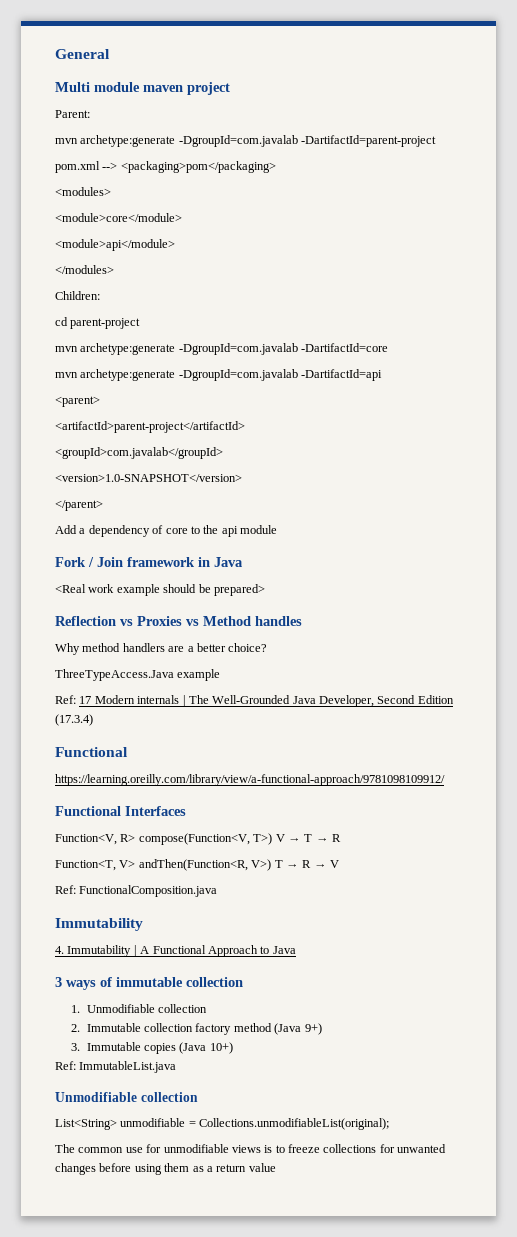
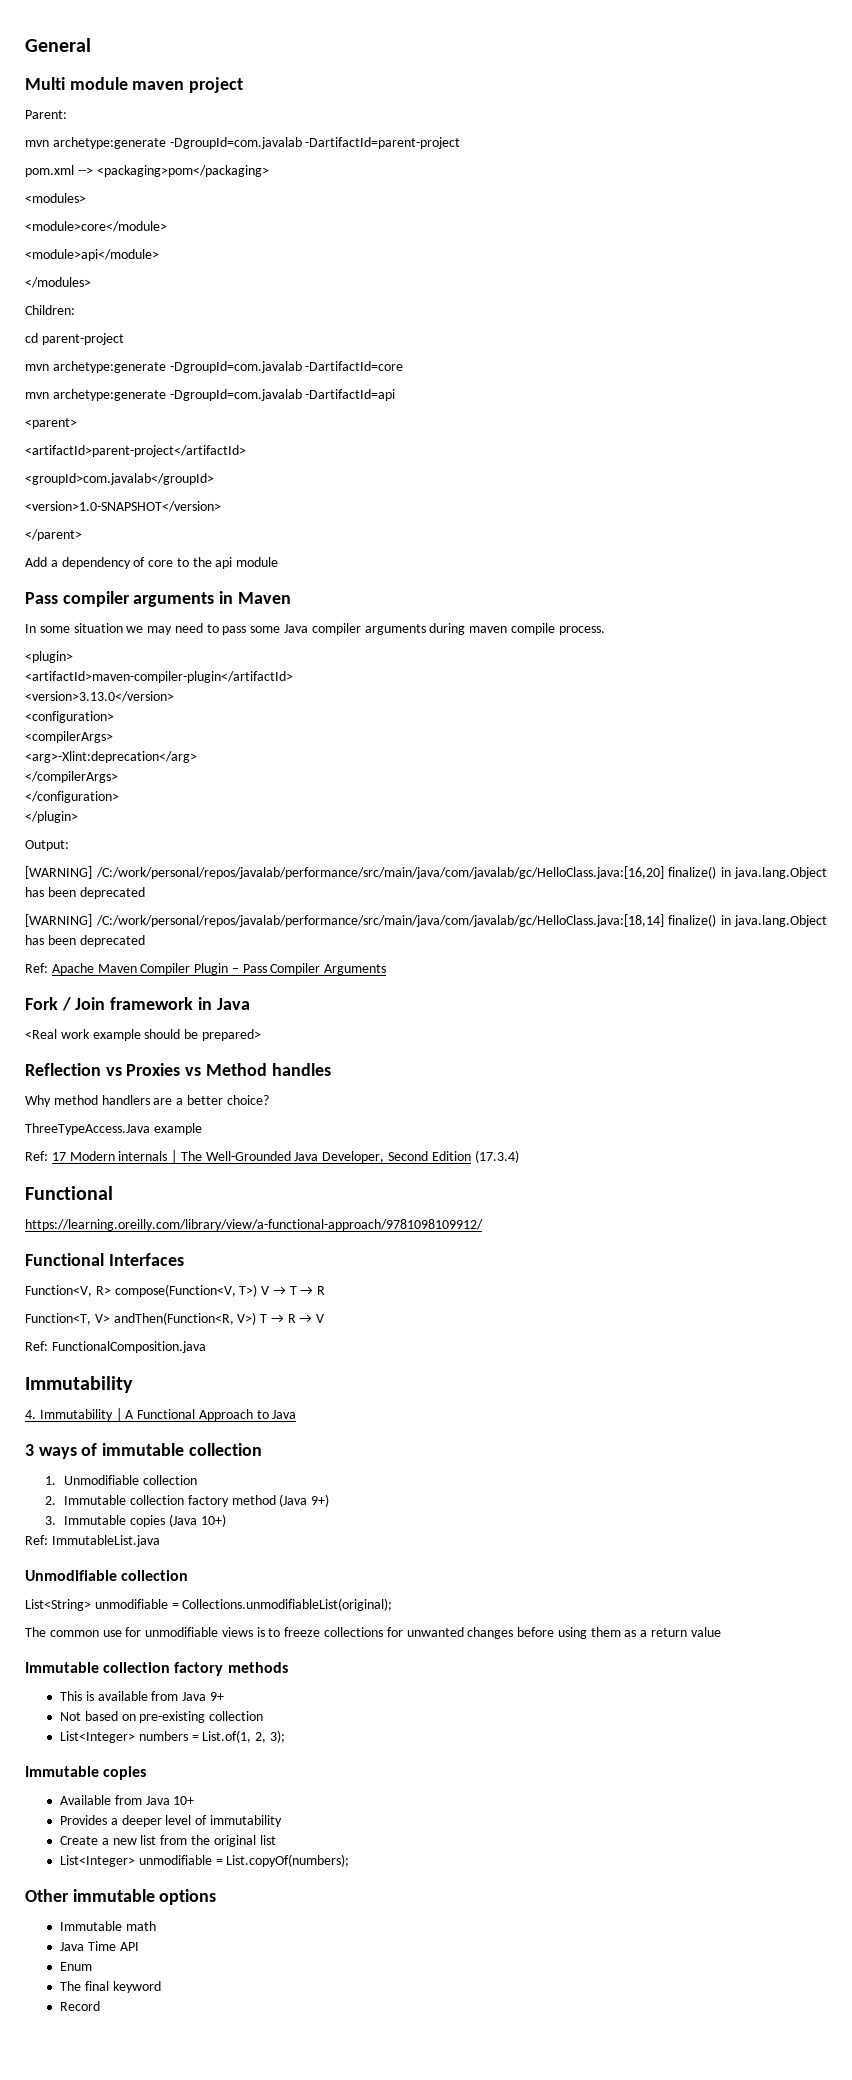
(277, 529) none -> [25,591,291,607] [25,623,605,635] [25,651,73,663] [25,671,293,683] [25,691,174,702] [25,711,114,723] [25,731,113,743] [25,751,197,763] [25,771,118,783] [25,791,119,803] [25,811,78,823] [25,840,69,851] [25,866,827,879] [25,887,145,899] [25,914,827,927] [25,935,145,947] [25,963,387,975] // Pass compiler arguments in Maven // In some situation we may need to pass some Java compiler arguments during maven compile process. // <plugin> // <artifactId>maven-compiler-plugin</artifactId> // <version>3.13.0</version> // <configuration> // <compilerArgs> // <arg>-Xlint:deprecation</arg> // </compilerArgs> // </configuration> // </plugin> // Output: // [WARNING] /C:/work/personal/repos/javalab/performance/src/main/java/com/javalab/gc/HelloClass.java:[16,20] finalize() in java.lang.Object has been deprecated // [WARNING] /C:/work/personal/repos/javalab/performance/src/main/java/com/javalab/gc/HelloClass.java:[18,14] finalize() in java.lang.Object has been deprecated // Ref: Apache Maven Compiler Plugin – Pass Compiler Arguments
(276, 1167) none -> [25,1662,288,1676] [60,1691,224,1701] [60,1711,264,1723] [60,1730,285,1743] [25,1766,147,1780] [60,1795,195,1805] [60,1815,282,1827] [60,1835,276,1847] [60,1854,350,1867] [25,1889,217,1905] [60,1921,156,1931] [60,1941,139,1951] [60,1962,93,1971] [60,1981,161,1993] [60,2001,101,2011] // Immutable collection factory methods // This is available from Java 9+ // Not based on pre-existing collection // List<Integer> numbers = List.of(1, 2, 3); // Immutable copies // Available from Java 10+ // Provides a deeper level of immutability // Create a new list from the original list // List<Integer> unmodifiable = List.copyOf(numbers); // Other immutable options // Immutable math // Java Time API // Enum // The final keyword // Record

